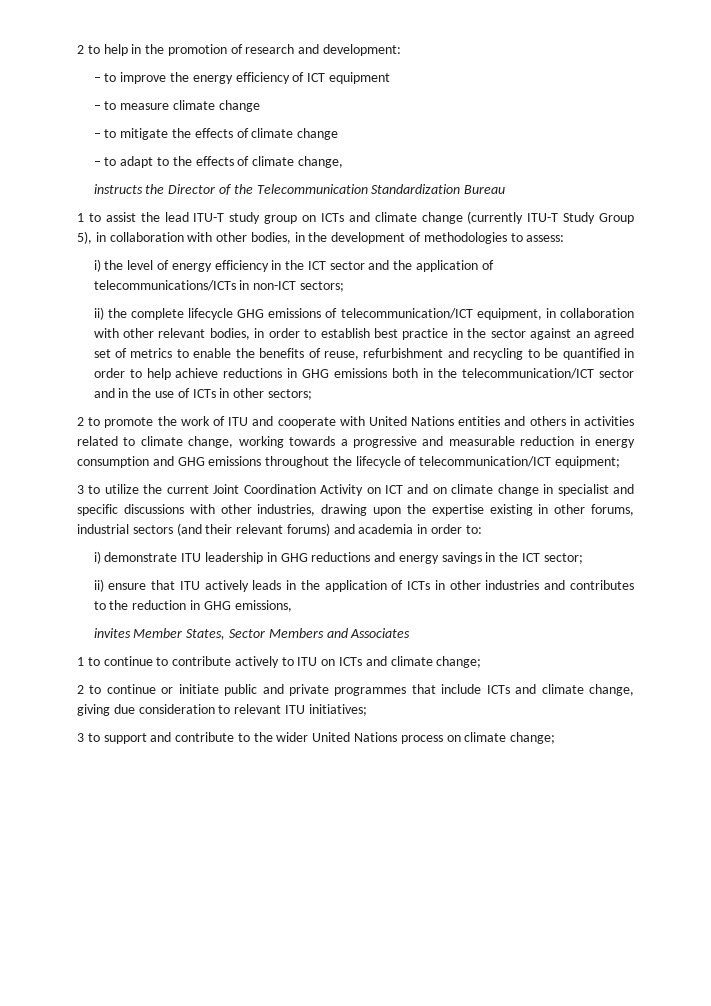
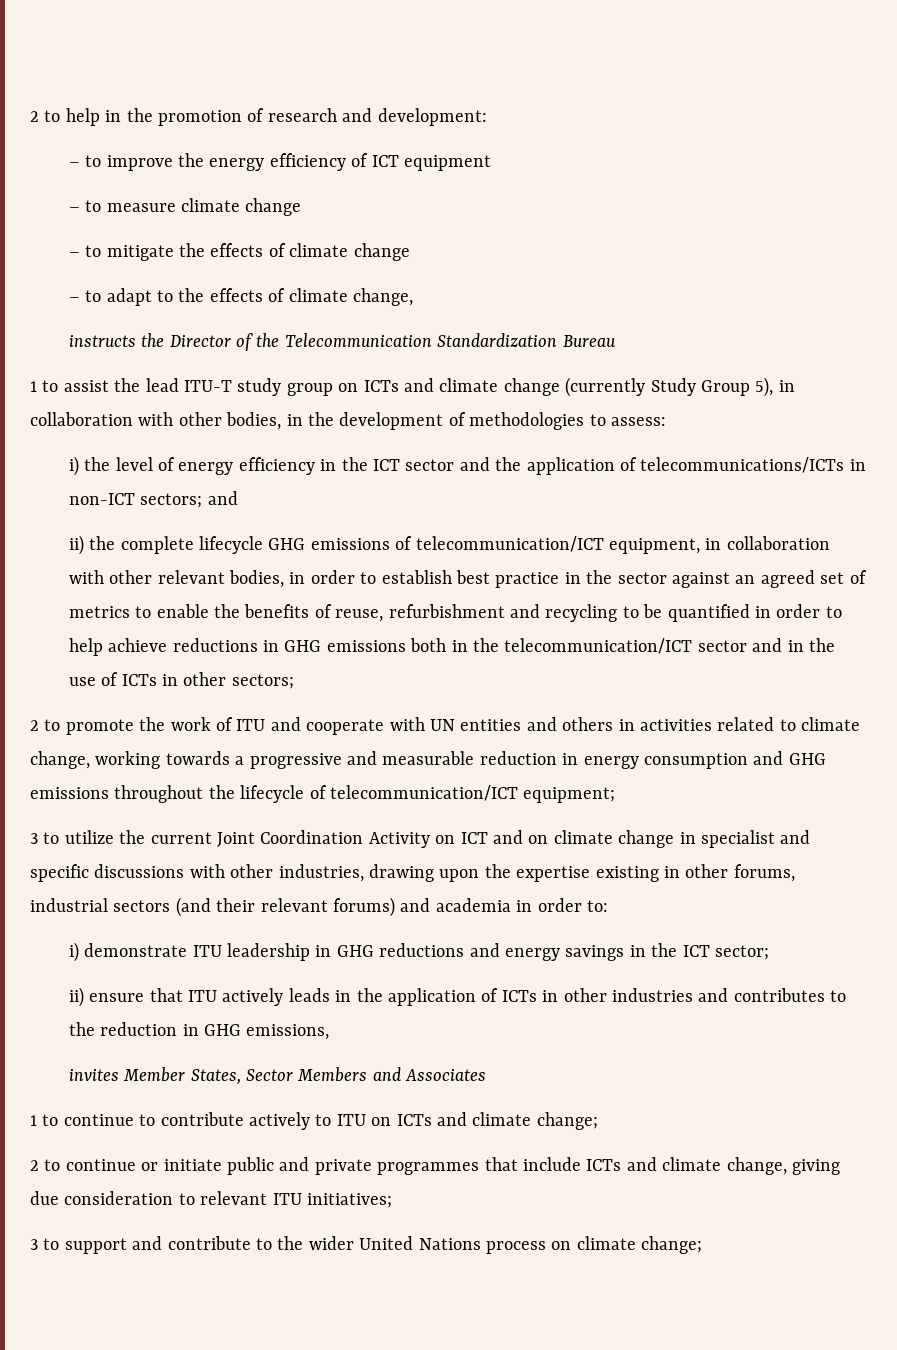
[527,213,559,222] ITU-T -> (646, 387) none
(344, 286) none -> [207,491,238,505] and
[368,416,455,426] United Nations -> [429,719,455,731] UN

